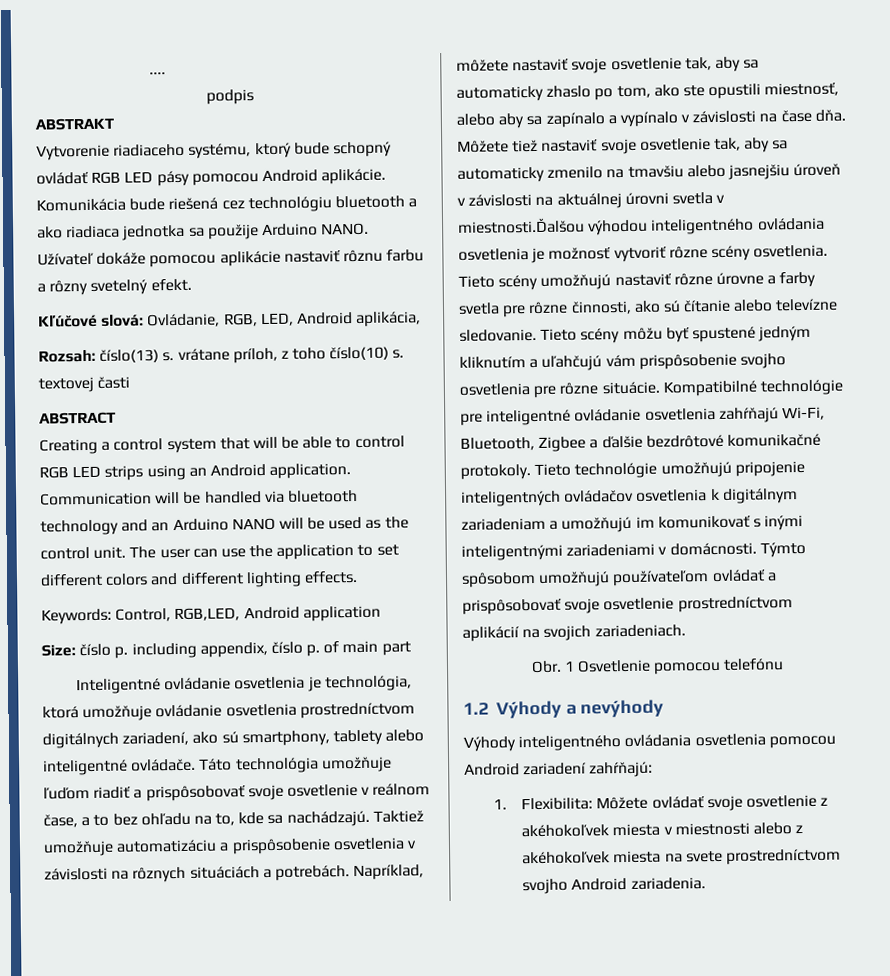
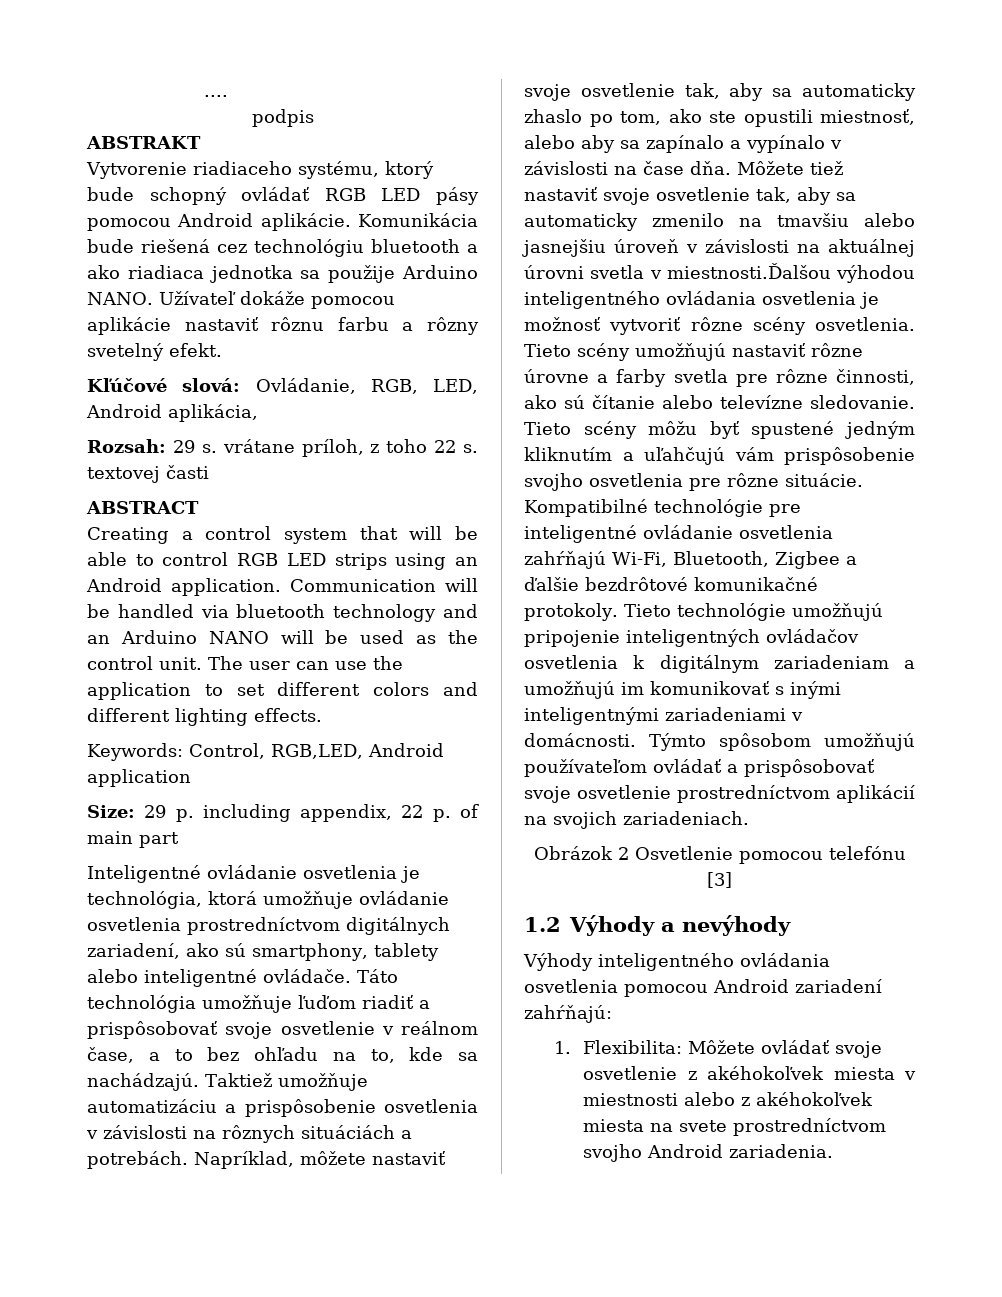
[99,349,160,363] číslo(13) -> [172,440,195,453] 29
[329,346,390,361] číslo(10) -> [434,440,457,453] 22
[79,643,112,657] číslo -> [144,805,167,818] 29
[270,641,303,654] číslo -> [401,805,424,818] 22
[530,660,575,674] Obr. 1 -> [533,846,629,860] Obrázok 2
(785, 664) none -> [707,872,732,888] [3]

